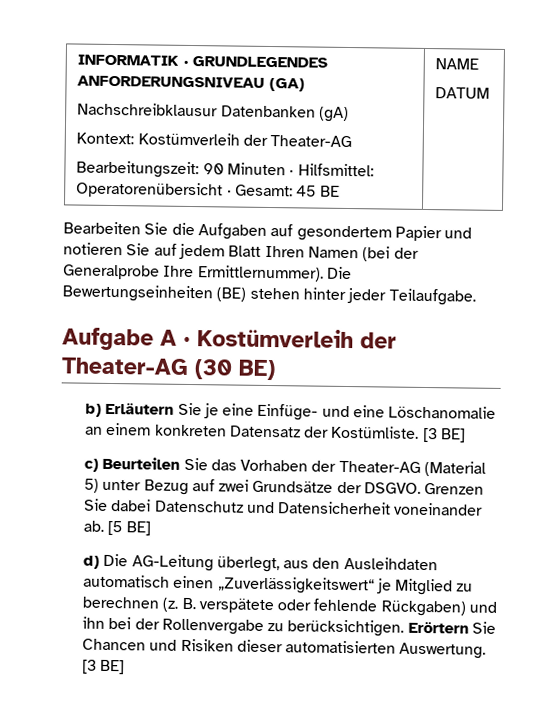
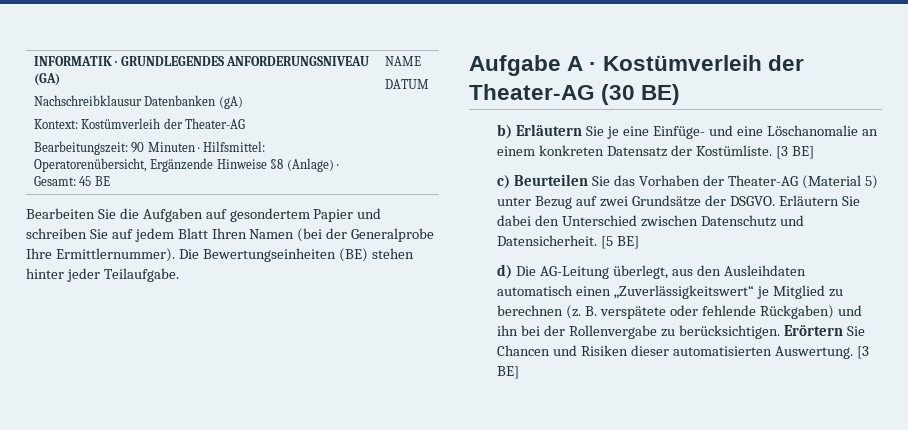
[76,181,224,199] Operatorenübersicht -> [33,158,334,172] Operatorenübersicht, Ergänzende Hinweise §8 (Anlage)
[63,242,123,256] notieren -> [26,228,87,239] schreiben
[424,482,485,495] Grenzen -> [778,195,839,206] Erläutern
[154,500,484,516] [82,520,104,532] Datenschutz und Datensicherheit voneinander ab. -> [535,215,805,227] [497,235,598,246] den Unterschied zwischen Datenschutz und Datensicherheit.

